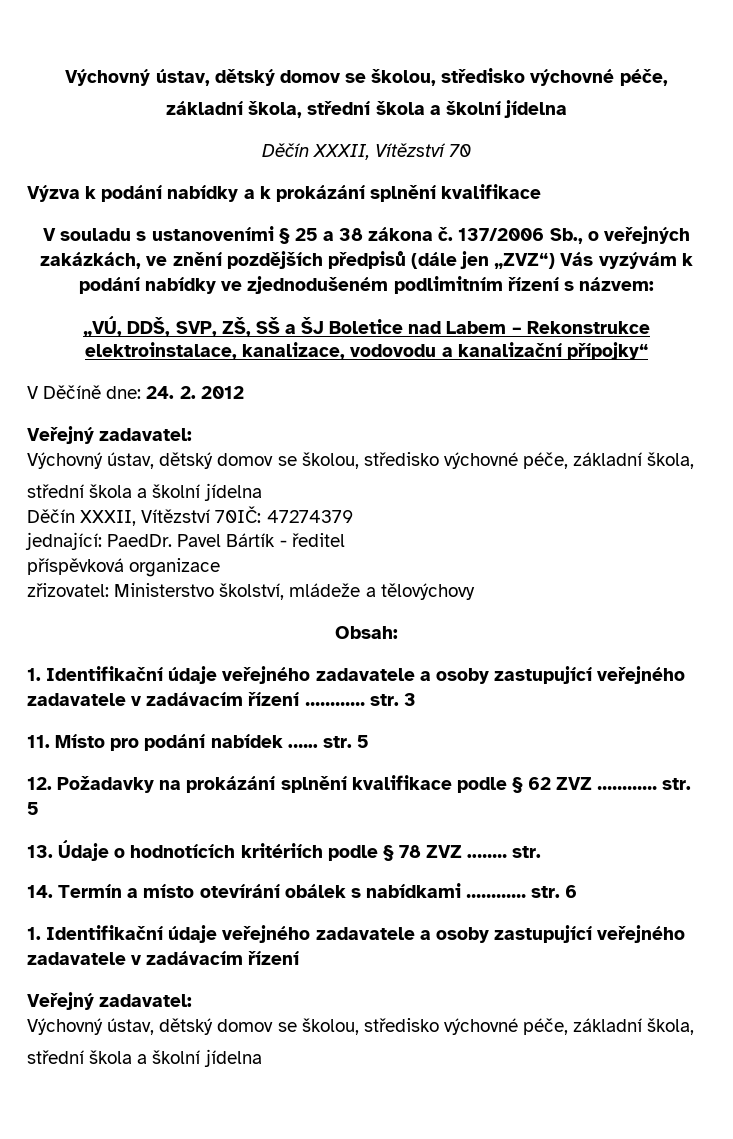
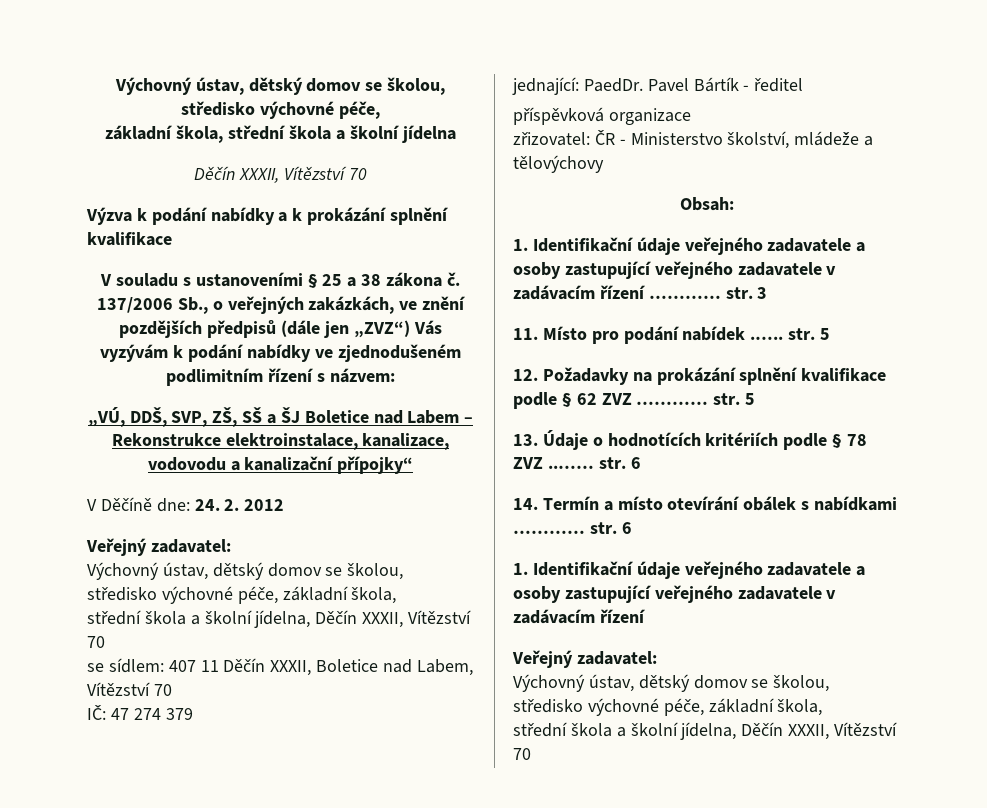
[203,483,262,501] [27,506,353,526] jídelna // Děčín XXXII, Vítězství 70IČ: 47274379 -> [254,610,472,628] [87,636,105,648] [87,658,473,676] [87,682,172,696] [87,705,193,720] jídelna, Děčín XXXII, Vítězství 70 // se sídlem: 407 11 Děčín XXXII, Boletice nad Labem, Vítězství 70 // IČ: 47 274 379
(109, 590) none -> [594,130,626,145] ČR -
(542, 852) none -> [630,457,641,469] 6
[203,1049,262,1067] jídelna -> [680,722,898,740] [513,748,531,760] jídelna, Děčín XXXII, Vítězství 70

